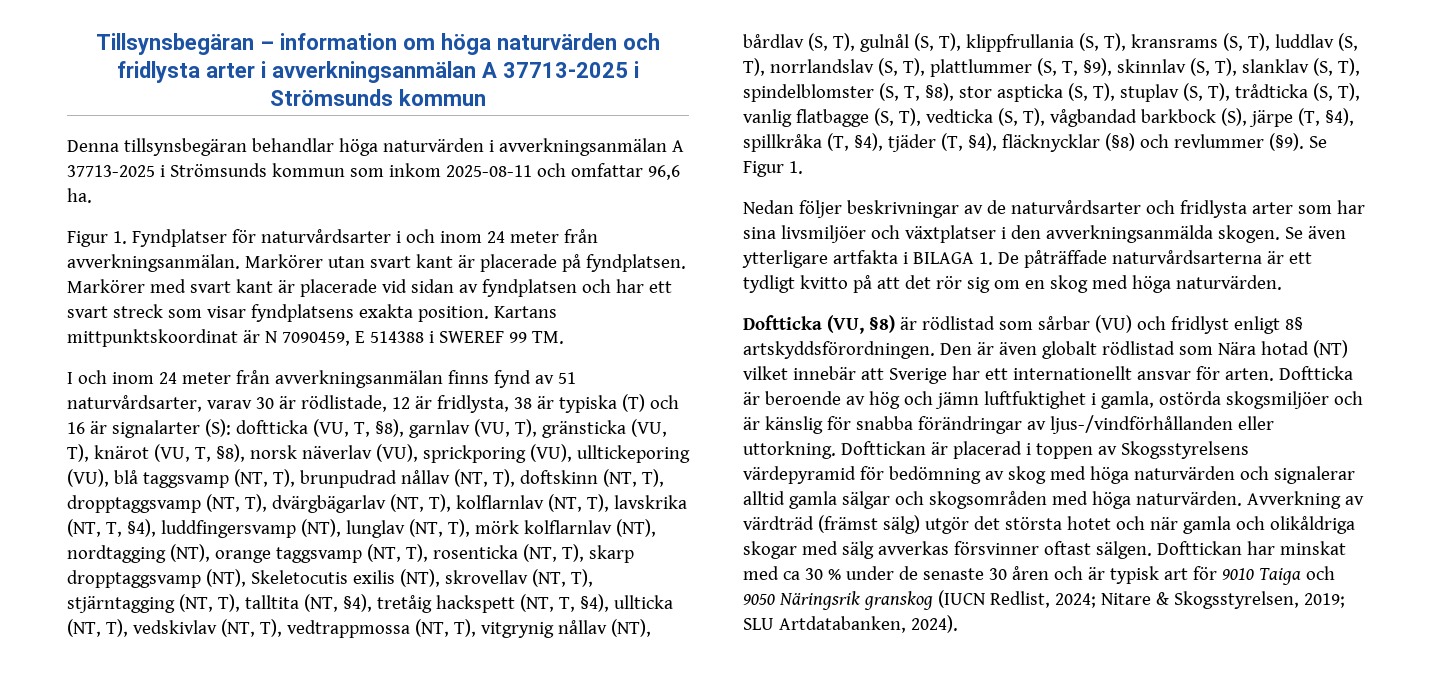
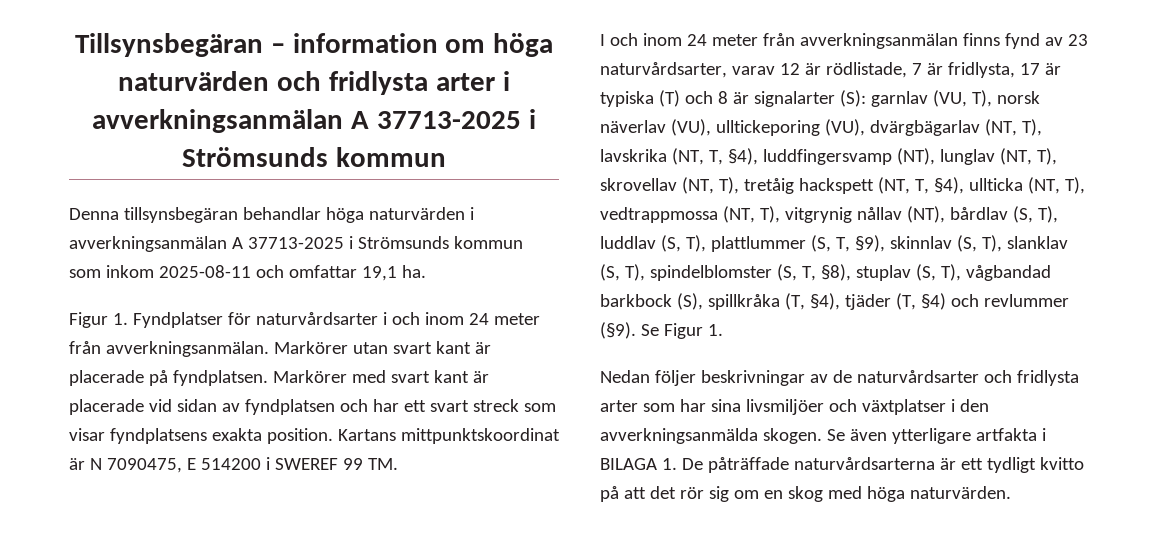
[647,165,680,180] 96,6 -> [361,266,397,281] 19,1
[281,331,424,346] 7090459, E 514388 -> [106,458,261,473] 7090475, E 514200
[557,372,576,384] 51 -> [1067,34,1088,46] 23
[255,397,274,409] 30 -> [779,63,800,75] 12
[391,397,410,409] 12 -> [911,63,922,75] 7
[513,397,532,409] 38 -> [1019,63,1040,75] 17
[67,422,85,434] 16 -> [717,91,728,104] 8
[235,419,667,438] [67,444,690,463] [67,469,664,488] [67,494,544,513] doftticka (VU, T, §8), garnlav (VU, T), gränsticka (VU, T), knärot (VU, T, §8), norsk näverlav (VU), sprickporing (VU), ulltickeporing (VU), blå taggsvamp (NT, T), brunpudrad nållav (NT, T), doftskinn (NT, T), dropptaggsvamp (NT, T), dvärgbägarlav (NT, T), kolflarnlav -> [870,90,1040,107] [600,119,980,136] garnlav (VU, T), norsk näverlav (VU), ulltickeporing (VU), dvärgbägarlav
[474,519,656,537] [67,544,634,563] [67,569,593,588] [67,594,372,613] mörk kolflarnlav (NT), nordtagging (NT), orange taggsvamp (NT, T), rosenticka (NT, T), skarp dropptaggsvamp (NT), Skeletocutis exilis (NT), skrovellav (NT, T), stjärntagging (NT, T), talltita (NT, §4), -> [600,177,739,194] skrovellav (NT, T),
[132,619,282,637] vedskivlav (NT, T), -> (1085, 185) none
[859,33,1358,52] [743,58,874,76] gulnål (S, T), klippfrullania (S, T), kransrams (S, T), luddlav (S, T), norrlandslav -> [600,236,656,249] luddlav
[958,83,1360,102] [743,108,1354,127] stor aspticka (S, T), stuplav (S, T), trådticka (S, T), vanlig flatbagge (S, T), vedticka (S, T), vågbandad barkbock (S), järpe (T, §4), -> [855,264,1051,281] [600,293,703,310] stuplav (S, T), vågbandad barkbock (S),
[967,133,1135,152] §4), fläcknycklar (§8) -> [920,293,946,310] §4)
[743,315,1303,334] [743,340,1348,359] [743,366,1353,384] [743,391,1363,409] [743,415,1274,434] [743,441,1249,459] [743,466,1355,484] [743,491,1364,509] [743,515,1355,534] [743,541,1346,559] [743,566,1335,585] [743,590,1345,610] [743,615,958,633] // Doftticka (VU, §8) är rödlistad som sårbar (VU) och fridlyst enligt 8§ artskyddsförordningen. Den är även globalt rödlistad som Nära hotad (NT) vilket innebär att Sverige har ett internationellt ansvar för arten. Doftticka är beroende av hög och jämn luftfuktighet i gamla, ostörda skogsmiljöer och är känslig för snabba förändringar av ljus-/vindförhållanden eller uttorkning. Dofttickan är placerad i toppen av Skogsstyrelsens värdepyramid för bedömning av skog med höga naturvärden och signalerar alltid gamla sälgar och skogsområden med höga naturvärden. Avverkning av värdträd (främst sälg) utgör det största hotet och när gamla och olikåldriga skogar med sälg avverkas försvinner oftast sälgen. Dofttickan har minskat med ca 30 % under de senaste 30 åren och är typisk art för 9010 Taiga och 9050 Näringsrik granskog (IUCN Redlist, 2024; Nitare & Skogsstyrelsen, 2019; SLU Artdatabanken, 2024). -> (1011, 492) none

